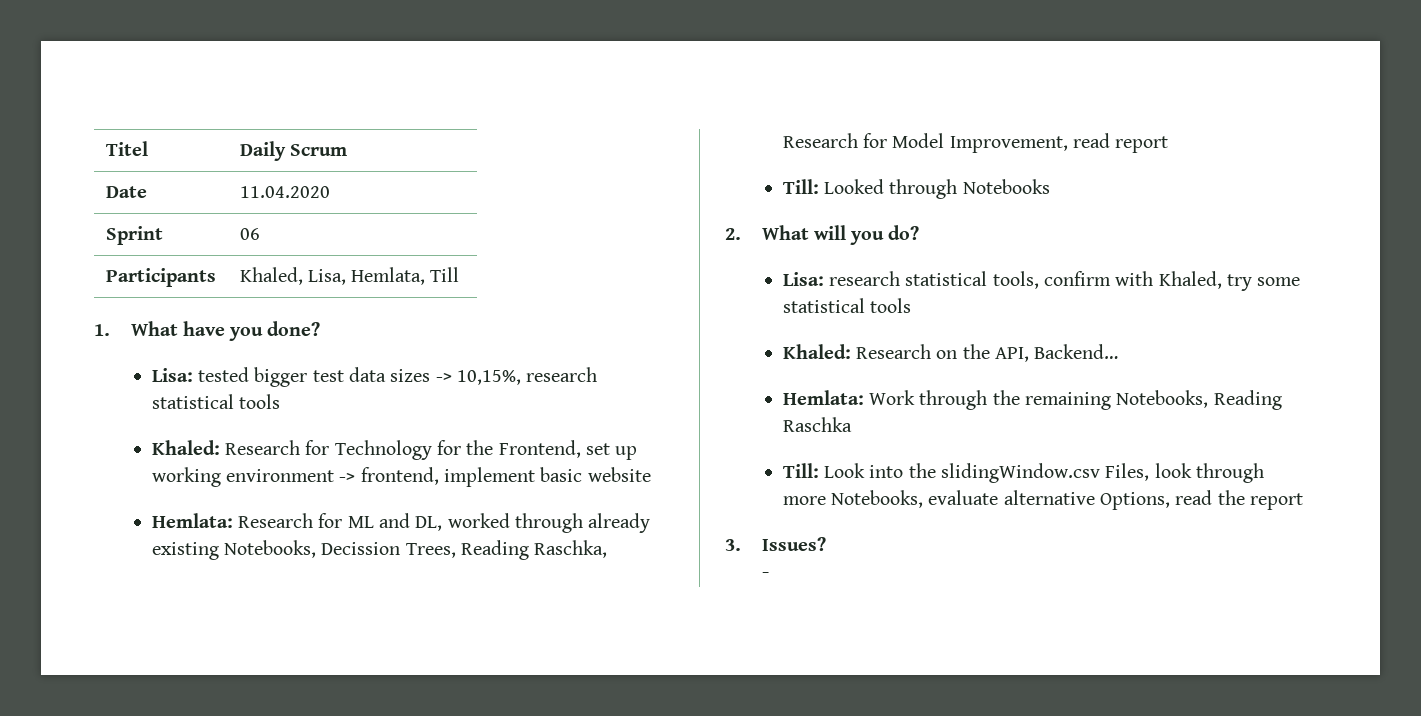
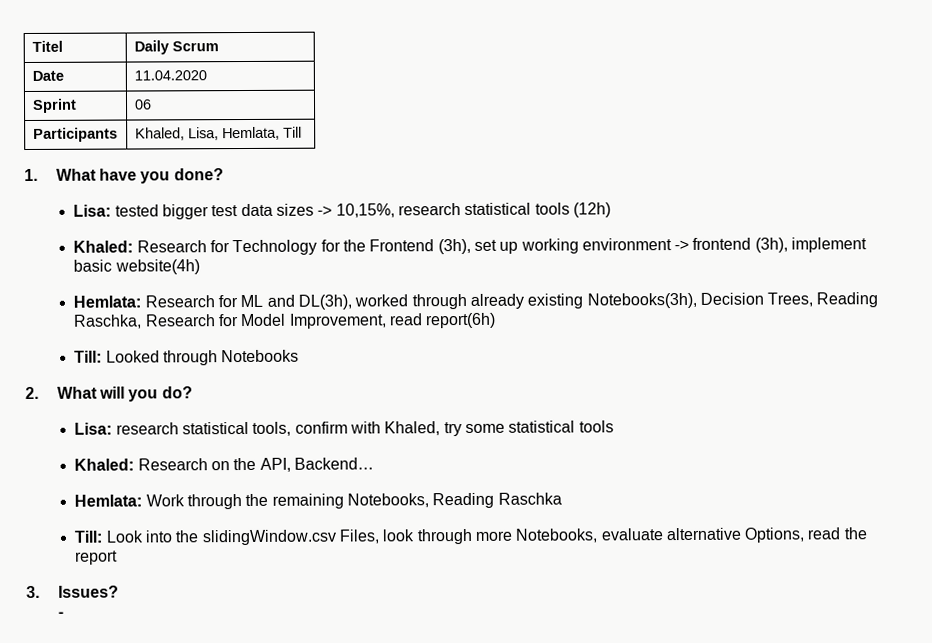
(281, 401) none -> [572,202,611,218] (12h)
[498,440,581,458] Frontend, -> [369,238,471,255] Frontend (3h),
[360,467,439,485] frontend, -> [692,237,788,253] frontend (3h),
[587,467,651,482] website -> [114,259,200,275] website(4h)
[415,516,443,531] DL, -> [297,294,352,310] DL(3h),
[224,540,401,558] Notebooks, Decission -> [586,292,764,309] Notebooks(3h), Decision
[1115,136,1169,153] report -> [425,312,497,329] report(6h)

